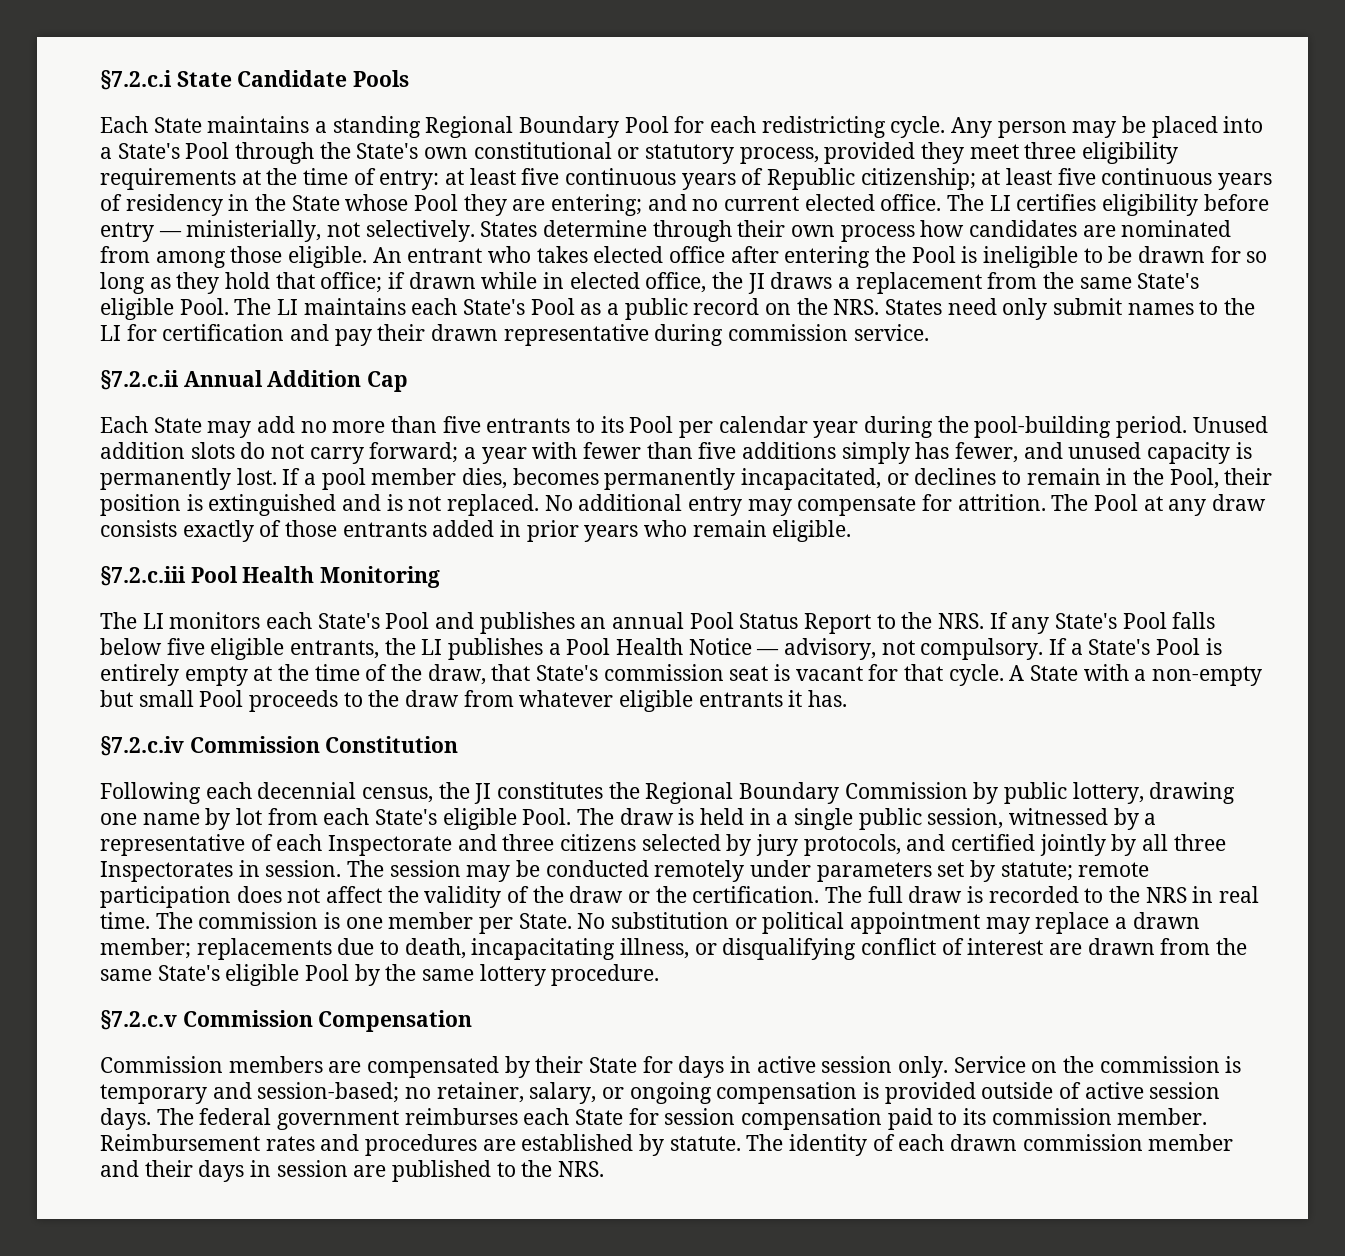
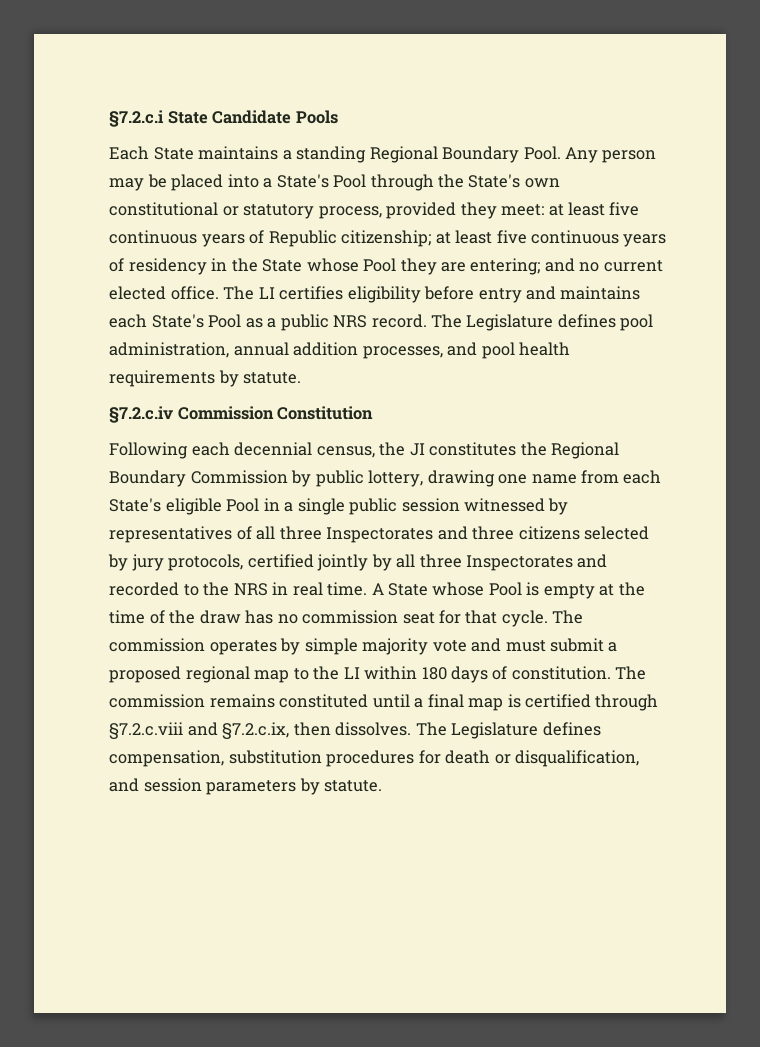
[624,116,946,138] Pool for each redistricting cycle. -> [523,146,561,160] Pool.
[969,142,1179,164] [100,168,440,190] meet three eligibility requirements at the time of entry: -> [501,204,545,216] meet:
[158,220,1232,242] [100,246,1268,268] [100,272,1200,294] [100,298,299,320] — ministerially, not selectively. States determine through their own process how candidates are nominated from among those eligible. An entrant who takes elected office after entering the Pool is ineligible to be drawn for so long as they hold that office; if drawn while in elected office, the JI draws a replacement from the same State's eligible Pool. The LI -> [526,286,557,300] and
[693,298,1256,320] [100,324,929,346] [100,370,409,392] [100,416,1268,438] [100,442,1252,464] [100,468,1273,490] [100,494,1267,516] [100,520,852,542] [100,566,441,588] [100,612,1216,634] [100,638,1222,660] [100,664,1263,686] [100,690,848,712] record on the NRS. States need only submit names to the LI for certification and pay their drawn representative during commission service. // §7.2.c.ii Annual Addition Cap // Each State may add no more than five entrants to its Pool per calendar year during the pool-building period. Unused addition slots do not carry forward; a year with fewer than five additions simply has fewer, and unused capacity is permanently lost. If a pool member dies, becomes permanently incapacitated, or declines to remain in the Pool, their position is extinguished and is not replaced. No additional entry may compensate for attrition. The Pool at any draw consists exactly of those entrants added in prior years who remain eligible. // §7.2.c.iii Pool Health Monitoring // The LI monitors each State's Pool and publishes an annual Pool Status Report to the NRS. If any State's Pool falls below five eligible entrants, the LI publishes a Pool Health Notice — advisory, not compulsory. If a State's Pool is entirely empty at the time of the draw, that State's commission seat is vacant for that cycle. A State with a non-empty but small Pool proceeds to the draw from whatever eligible entrants it has. -> [333,314,654,331] [109,342,571,359] [109,370,302,387] NRS record. The Legislature defines pool administration, annual addition processes, and pool health requirements by statute.
[205,808,263,830] by lot -> (577, 479) none
[522,808,745,825] Pool. The draw is held -> [226,498,260,512] Pool
[927,808,1004,829] session, -> [401,498,460,512] session
[1144,813,1157,825] [100,834,453,856] a representative of each Inspectorate -> [109,526,434,543] representatives of all three Inspectorates
[906,834,946,851] and -> (244, 562) none
[238,860,1150,882] [100,886,984,908] in session. The session may be conducted remotely under parameters set by statute; remote participation does not affect the validity of the draw or the certification. The full draw is -> [577,554,608,568] and
[155,912,1200,934] [100,938,1248,960] [100,964,660,986] [100,1010,473,1032] [100,1056,1242,1078] [100,1082,1221,1104] [100,1108,1208,1130] [100,1134,1234,1156] [100,1160,605,1182] The commission is one member per State. No substitution or political appointment may replace a drawn member; replacements due to death, incapacitating illness, or disqualifying conflict of interest are drawn from the same State's eligible Pool by the same lottery procedure. // §7.2.c.v Commission Compensation // Commission members are compensated by their State for days in active session only. Service on the commission is temporary and session-based; no retainer, salary, or ongoing compensation is provided outside of active session days. The federal government reimburses each State for session compensation paid to its commission member. Reimbursement rates and procedures are established by statute. The identity of each drawn commission member and their days in session are published to the NRS. -> [371,582,645,599] [109,610,584,627] [109,638,618,655] [109,666,647,683] [109,694,659,711] [109,722,601,739] [109,750,640,767] [109,778,383,795] A State whose Pool is empty at the time of the draw has no commission seat for that cycle. The commission operates by simple majority vote and must submit a proposed regional map to the LI within 180 days of constitution. The commission remains constituted until a final map is certified through §7.2.c.viii and §7.2.c.ix, then dissolves. The Legislature defines compensation, substitution procedures for death or disqualification, and session parameters by statute.

